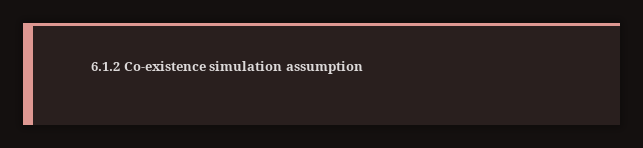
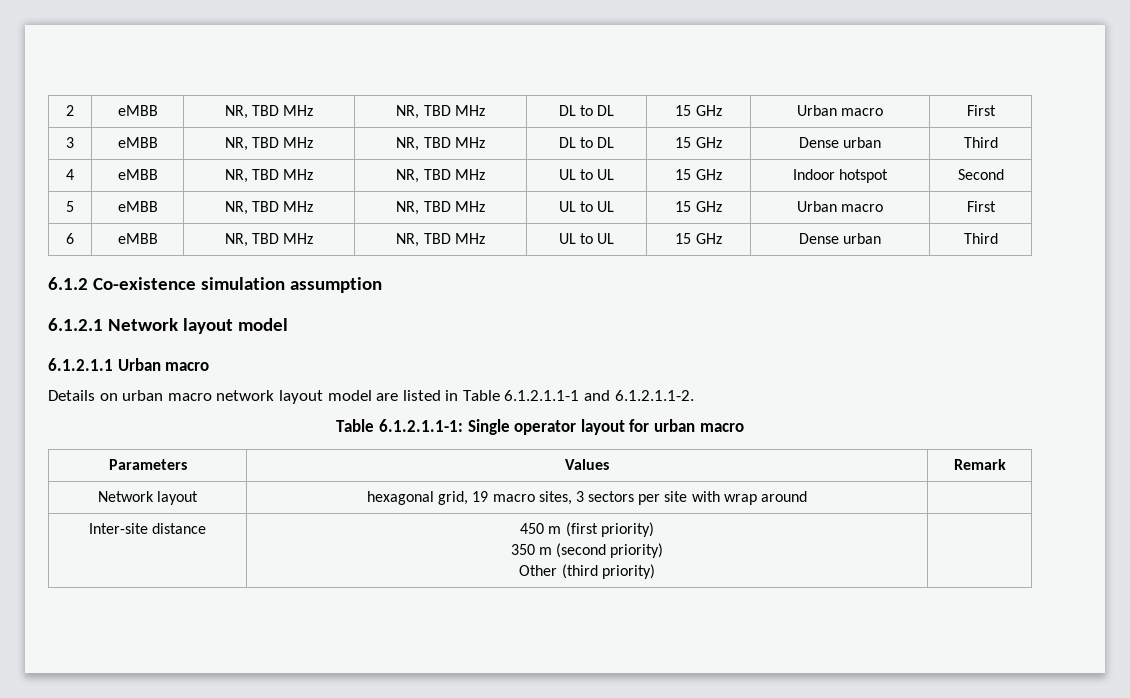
[91,61,363,74] 6.1.2 Co-existence simulation assumption -> [66,105,74,116] [117,105,158,116] [224,105,314,119] [396,105,485,119] [558,105,615,116] [675,105,722,116] [796,105,884,116] [966,105,996,116] [66,137,74,148] [117,137,158,148] [224,137,314,151] [396,137,485,151] [558,137,615,148] [675,137,722,148] [798,137,882,148] [963,137,998,148] [66,169,74,180] [117,169,158,180] [224,169,314,183] [396,169,485,183] [558,169,615,180] [675,169,722,180] [792,169,889,183] [957,169,1004,180] [66,201,74,212] [117,201,158,212] [224,201,314,215] [396,201,485,215] [558,201,615,212] [675,201,722,212] [796,201,884,212] [966,201,996,212] [66,233,74,244] [117,233,158,244] [224,233,314,247] [396,233,485,247] [558,233,615,244] [675,233,722,244] [798,233,882,244] [963,233,998,244] [48,277,382,293] [48,318,288,334] [48,358,210,371] [48,390,694,404] [336,419,744,435] [108,459,187,470] [565,459,609,470] [953,459,1006,470] [97,491,199,505] [366,491,808,505] [88,523,207,534] [520,522,654,537] [510,543,664,558] [519,564,655,579] 2 | eMBB | NR, TBD MHz | NR, TBD MHz | DL to DL | 15 GHz | Urban macro | First // 3 | eMBB | NR, TBD MHz | NR, TBD MHz | DL to DL | 15 GHz | Dense urban | Third // 4 | eMBB | NR, TBD MHz | NR, TBD MHz | UL to UL | 15 GHz | Indoor hotspot | Second // 5 | eMBB | NR, TBD MHz | NR, TBD MHz | UL to UL | 15 GHz | Urban macro | First // 6 | eMBB | NR, TBD MHz | NR, TBD MHz | UL to UL | 15 GHz | Dense urban | Third // 6.1.2 Co-existence simulation assumption // 6.1.2.1 Network layout model // 6.1.2.1.1 Urban macro // Details on urban macro network layout model are listed in Table 6.1.2.1.1-1 and 6.1.2.1.1-2. // Table 6.1.2.1.1-1: Single operator layout for urban macro // Parameters | Values | Remark // Network layout | hexagonal grid, 19 macro sites, 3 sectors per site with wrap around | // Inter-site distance | 450 m (first priority) // 350 m (second priority) // Other (third priority) |

